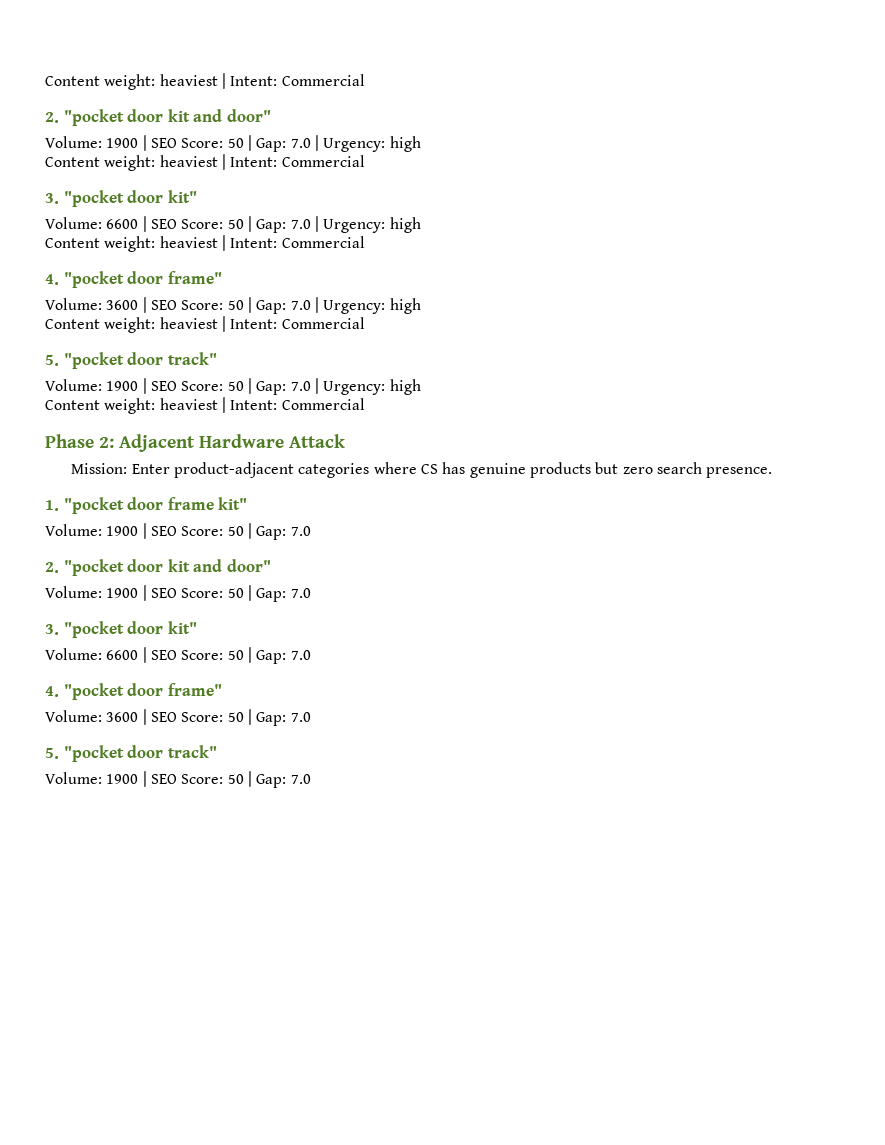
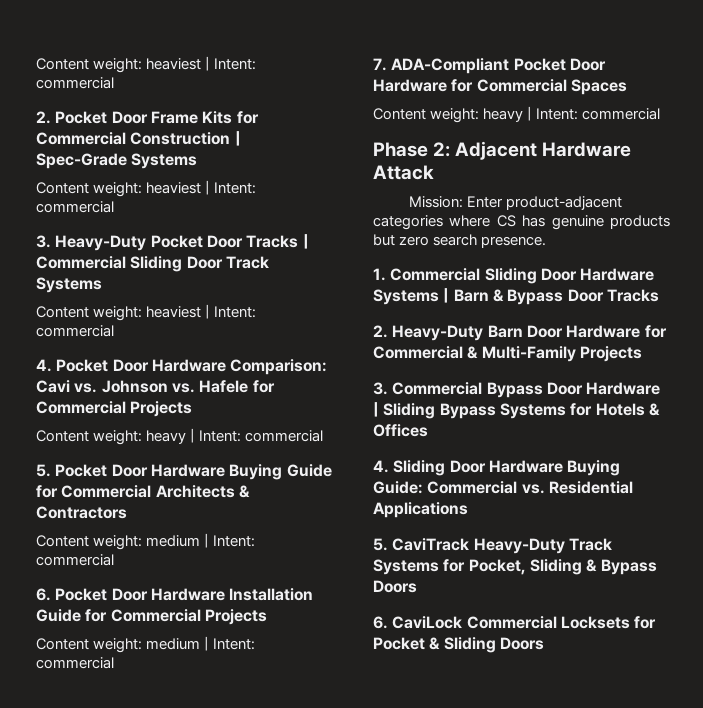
[45,73,365,90] [45,109,271,126] [45,135,421,152] [45,154,365,171] [45,190,197,207] [45,216,421,233] [45,235,365,252] [45,271,222,288] [45,297,421,314] [45,316,365,333] [45,352,217,369] [45,378,421,395] [45,397,365,414] Content weight: heaviest | Intent: Commercial // 2. "pocket door kit and door" // Volume: 1900 | SEO Score: 50 | Gap: 7.0 | Urgency: high // Content weight: heaviest | Intent: Commercial // 3. "pocket door kit" // Volume: 6600 | SEO Score: 50 | Gap: 7.0 | Urgency: high // Content weight: heaviest | Intent: Commercial // 4. "pocket door frame" // Volume: 3600 | SEO Score: 50 | Gap: 7.0 | Urgency: high // Content weight: heaviest | Intent: Commercial // 5. "pocket door track" // Volume: 1900 | SEO Score: 50 | Gap: 7.0 | Urgency: high // Content weight: heaviest | Intent: Commercial -> [36,56,257,73] [36,77,114,89] [36,111,259,124] [36,131,241,146] [36,153,198,169] [36,180,257,197] [36,201,114,213] [36,234,309,251] [36,256,269,272] [36,277,102,293] [36,304,257,321] [36,325,114,337] [36,359,328,375] [36,380,275,393] [36,401,193,417] [36,428,324,445] [36,464,332,480] [36,485,250,498] [36,506,127,519] [36,533,256,550] [36,554,114,566] [36,588,314,601] [36,609,267,625] [36,636,256,653] [36,657,114,669] [373,58,606,74] [373,79,627,95] [373,106,661,123] Content weight: heaviest | Intent: commercial // 2. Pocket Door Frame Kits for Commercial Construction | Spec-Grade Systems // Content weight: heaviest | Intent: commercial // 3. Heavy-Duty Pocket Door Tracks | Commercial Sliding Door Track Systems // Content weight: heaviest | Intent: commercial // 4. Pocket Door Hardware Comparison: Cavi vs. Johnson vs. Hafele for Commercial Projects // Content weight: heavy | Intent: commercial // 5. Pocket Door Hardware Buying Guide for Commercial Architects & Contractors // Content weight: medium | Intent: commercial // 6. Pocket Door Hardware Installation Guide for Commercial Projects // Content weight: medium | Intent: commercial // 7. ADA-Compliant Pocket Door Hardware for Commercial Spaces // Content weight: heavy | Intent: commercial
[63,497,248,514] [45,523,311,540] [45,559,271,576] [45,585,311,602] [45,621,197,638] [45,647,311,664] [45,683,222,700] [45,709,311,726] [45,745,217,762] [45,771,311,788] "pocket door frame kit" // Volume: 1900 | SEO Score: 50 | Gap: 7.0 // 2. "pocket door kit and door" // Volume: 1900 | SEO Score: 50 | Gap: 7.0 // 3. "pocket door kit" // Volume: 6600 | SEO Score: 50 | Gap: 7.0 // 4. "pocket door frame" // Volume: 3600 | SEO Score: 50 | Gap: 7.0 // 5. "pocket door track" // Volume: 1900 | SEO Score: 50 | Gap: 7.0 -> [390,268,655,284] [373,288,659,305] [373,325,667,341] [373,346,642,362] [373,382,661,398] [373,402,660,419] [373,424,428,437] [373,460,621,476] [373,481,633,494] [373,502,468,518] [373,538,612,554] [373,559,657,575] [373,580,417,593] [373,616,657,629] [373,637,544,653] Commercial Sliding Door Hardware Systems | Barn & Bypass Door Tracks // 2. Heavy-Duty Barn Door Hardware for Commercial & Multi-Family Projects // 3. Commercial Bypass Door Hardware | Sliding Bypass Systems for Hotels & Offices // 4. Sliding Door Hardware Buying Guide: Commercial vs. Residential Applications // 5. CaviTrack Heavy-Duty Track Systems for Pocket, Sliding & Bypass Doors // 6. CaviLock Commercial Locksets for Pocket & Sliding Doors

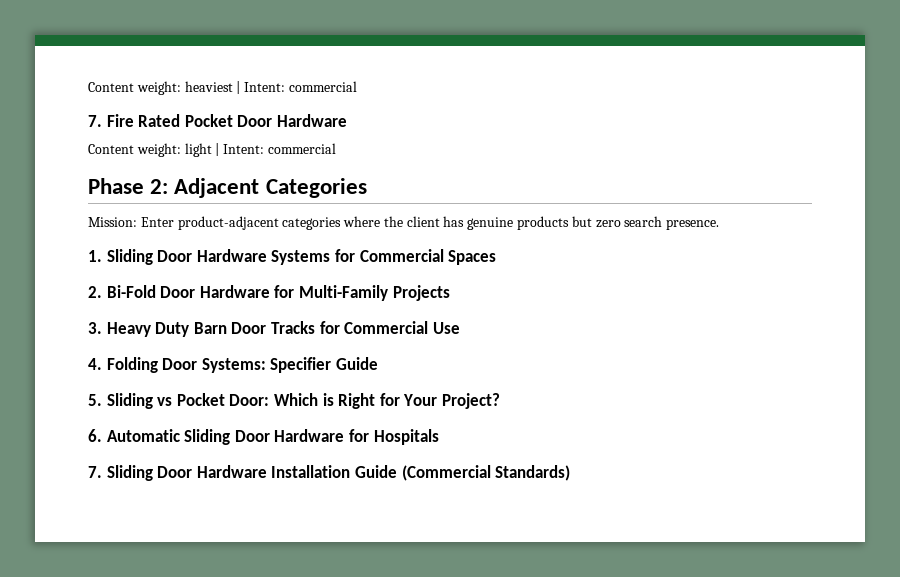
[36,56,257,73] [36,77,114,89] [36,111,259,124] [36,131,241,146] [36,153,198,169] [36,180,257,197] [36,201,114,213] [36,234,309,251] [36,256,269,272] [36,277,102,293] [36,304,257,321] [36,325,114,337] [36,359,328,375] [36,380,275,393] [36,401,193,417] [36,428,324,445] [36,464,332,480] [36,485,250,498] [36,506,127,519] [36,533,256,550] [36,554,114,566] [36,588,314,601] [36,609,267,625] [36,636,256,653] [36,657,114,669] [373,58,606,74] [373,79,627,95] [373,108,524,123] Content weight: heaviest | Intent: commercial // 2. Pocket Door Frame Kits for Commercial Construction | Spec-Grade Systems // Content weight: heaviest | Intent: commercial // 3. Heavy-Duty Pocket Door Tracks | Commercial Sliding Door Track Systems // Content weight: heaviest | Intent: commercial // 4. Pocket Door Hardware Comparison: Cavi vs. Johnson vs. Hafele for Commercial Projects // Content weight: heavy | Intent: commercial // 5. Pocket Door Hardware Buying Guide for Commercial Architects & Contractors // Content weight: medium | Intent: commercial // 6. Pocket Door Hardware Installation Guide for Commercial Projects // Content weight: medium | Intent: commercial // 7. ADA-Compliant Pocket Door Hardware for Commercial Spaces // Content weight: heavy -> [88,81,357,95] [88,114,347,127] [88,143,212,157] Content weight: heaviest | Intent: commercial // 7. Fire Rated Pocket Door Hardware // Content weight: light
[542,142,632,157] [373,165,434,180] Hardware Attack -> [265,178,367,198] Categories
[496,215,516,227] CS -> [383,216,440,227] the client
[390,268,481,281] Commercial -> (102, 256) none
[443,288,659,305] [373,325,667,341] [373,346,479,359] | Barn & Bypass Door Tracks // 2. Heavy-Duty Barn Door Hardware for Commercial & -> [334,249,497,265] [88,285,295,298] for Commercial Spaces // 2. Bi-Fold Door Hardware for
[392,382,661,398] [373,402,660,419] [373,424,428,437] [373,460,621,476] [373,481,633,494] [373,502,468,518] [373,538,612,554] [373,559,657,575] [373,580,417,593] [373,616,657,629] [373,637,544,653] Commercial Bypass Door Hardware | Sliding Bypass Systems for Hotels & Offices // 4. Sliding Door Hardware Buying Guide: Commercial vs. Residential Applications // 5. CaviTrack Heavy-Duty Track Systems for Pocket, Sliding & Bypass Doors // 6. CaviLock Commercial Locksets for Pocket & Sliding Doors -> [106,321,460,337] [88,357,378,373] [88,393,500,409] [88,429,439,445] [88,465,571,481] Heavy Duty Barn Door Tracks for Commercial Use // 4. Folding Door Systems: Specifier Guide // 5. Sliding vs Pocket Door: Which is Right for Your Project? // 6. Automatic Sliding Door Hardware for Hospitals // 7. Sliding Door Hardware Installation Guide (Commercial Standards)

